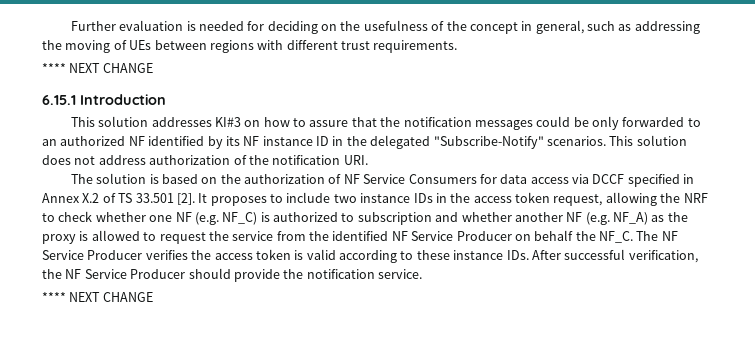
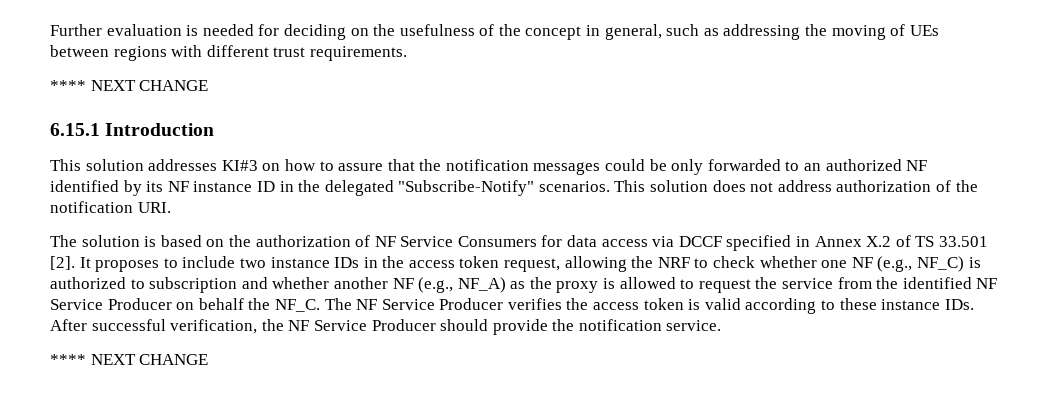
[194,212,219,225] (e.g. -> [877,256,913,272] (e.g.,
[585,212,610,225] (e.g. -> [418,277,454,293] (e.g.,

